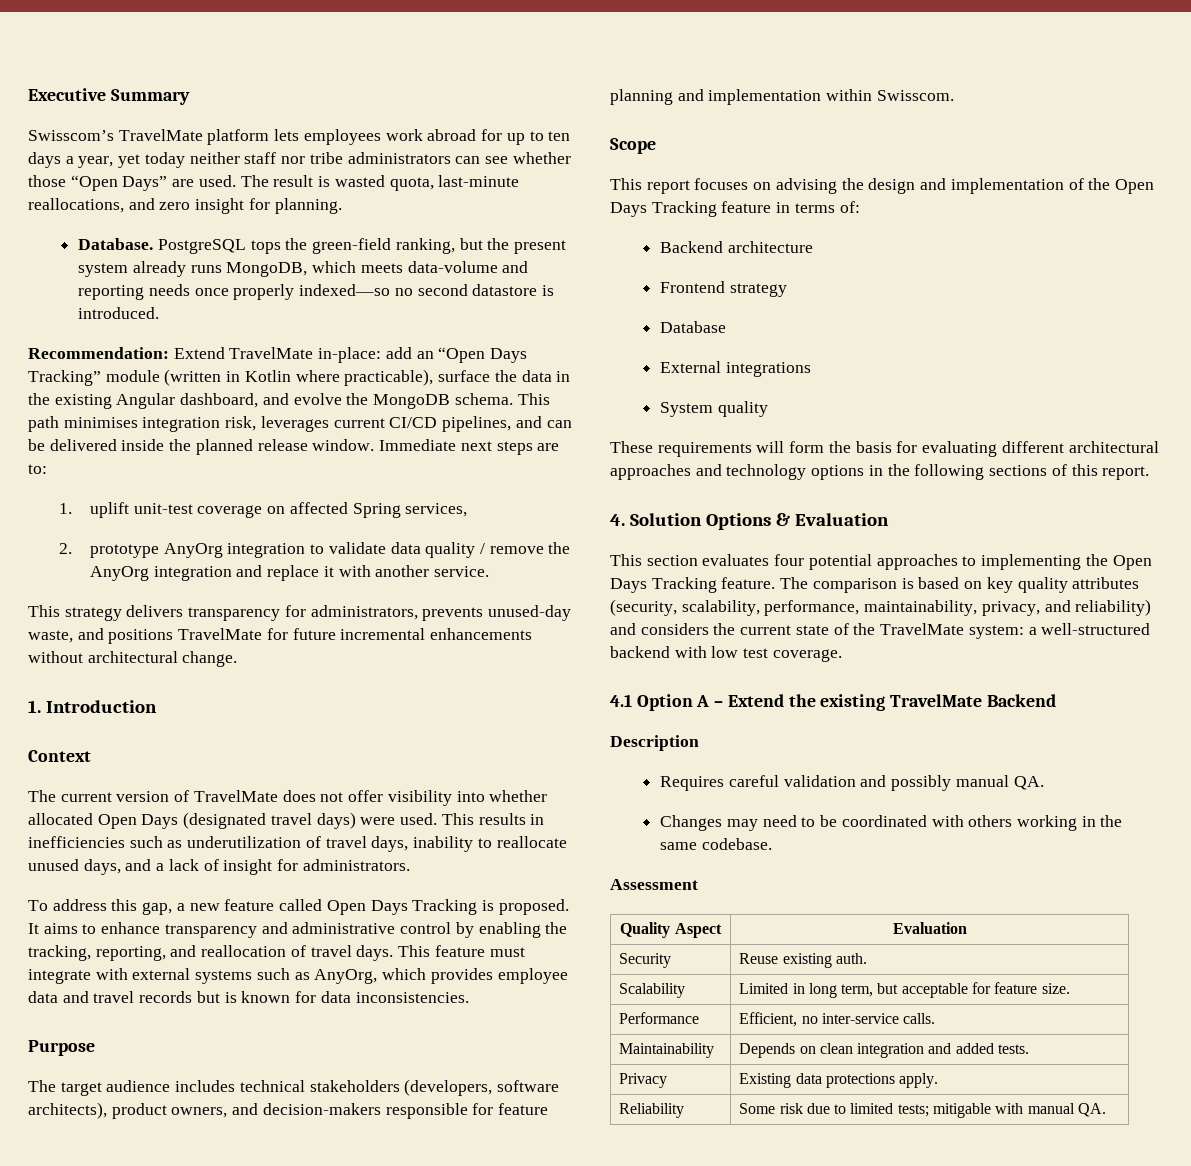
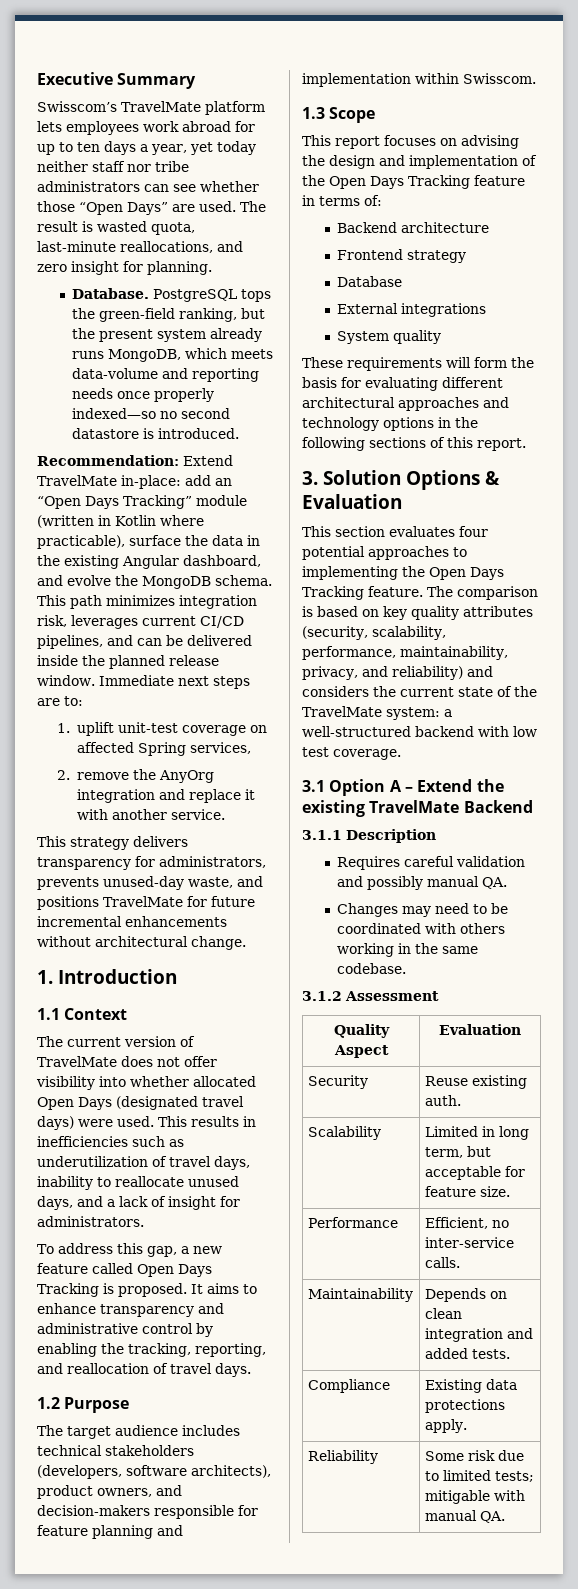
[63,417,138,428] minimises -> [106,595,175,606] minimizes
[89,542,485,558] prototype AnyOrg integration to validate data quality / -> (70, 775) none
(157, 706) none -> [37,1008,60,1020] 1.1
[398,945,525,957] [28,968,568,984] [28,991,469,1003] This feature must integrate with external systems such as AnyOrg, which provides employee data and travel records but is known for data inconsistencies. // -> [37,1397,60,1409] // 1.2
(954, 95) none -> [302,107,325,119] 1.3
[610,514,625,526] 4. -> [302,471,318,485] 3.
[610,694,632,707] 4.1 -> [302,780,325,792] 3.1
(1056, 700) none -> [302,830,342,840] 3.1.1
(772, 844) none -> [302,991,342,1001] 3.1.2
[619,1073,668,1088] Privacy -> [307,1379,390,1393] Compliance

